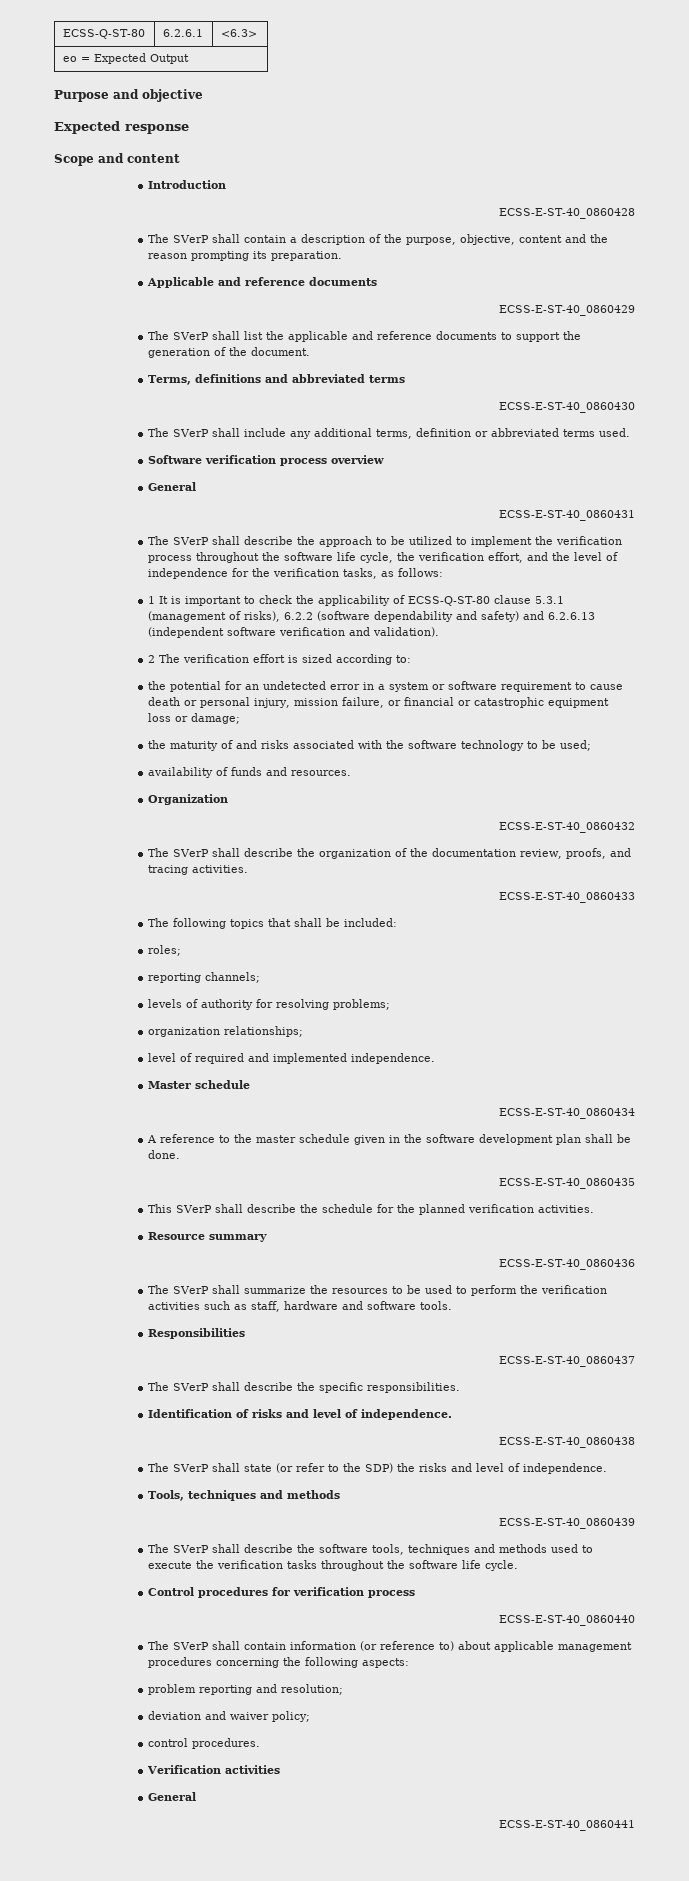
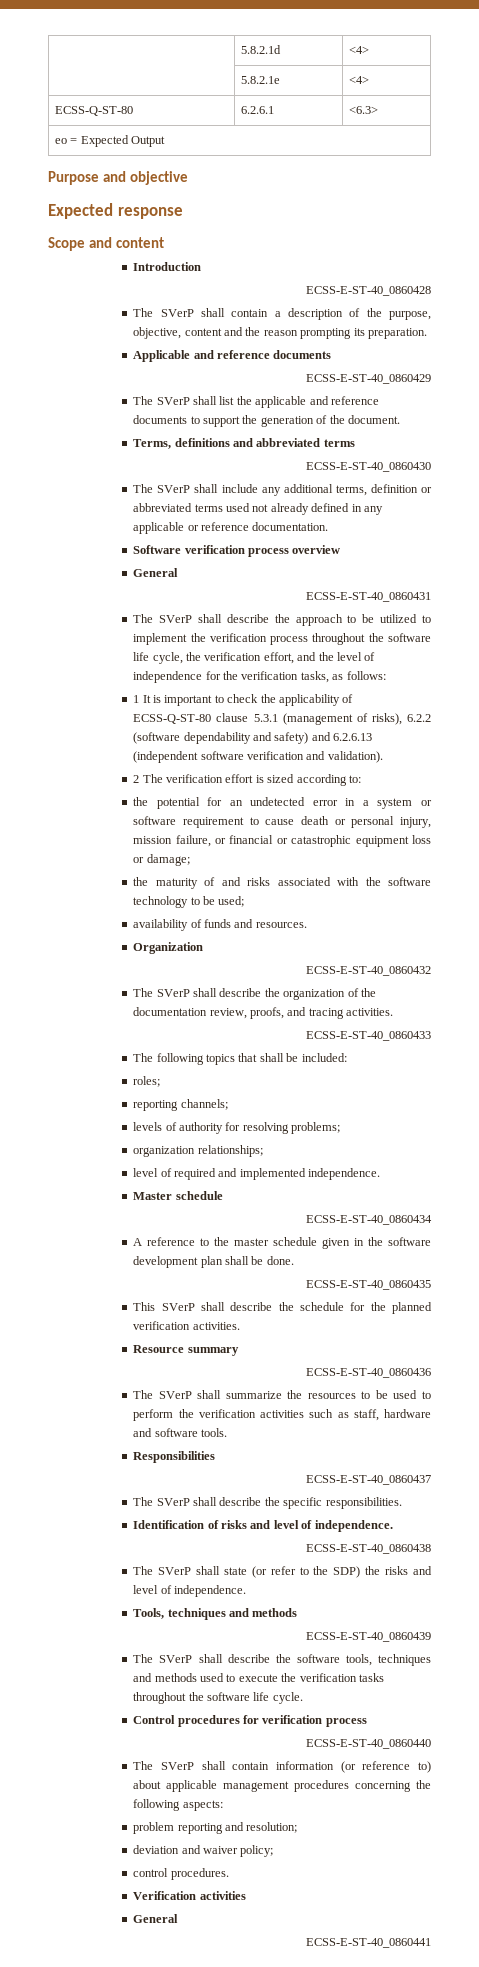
(62, 34) none -> [240,45,281,54] [348,46,369,54] [240,76,280,84] [348,76,369,84] | 5.8.2.1d | <4> // | 5.8.2.1e | <4> //
[599,428,631,437] used. -> [226,503,383,515] [133,522,329,534] used not already defined in any applicable or reference documentation.

